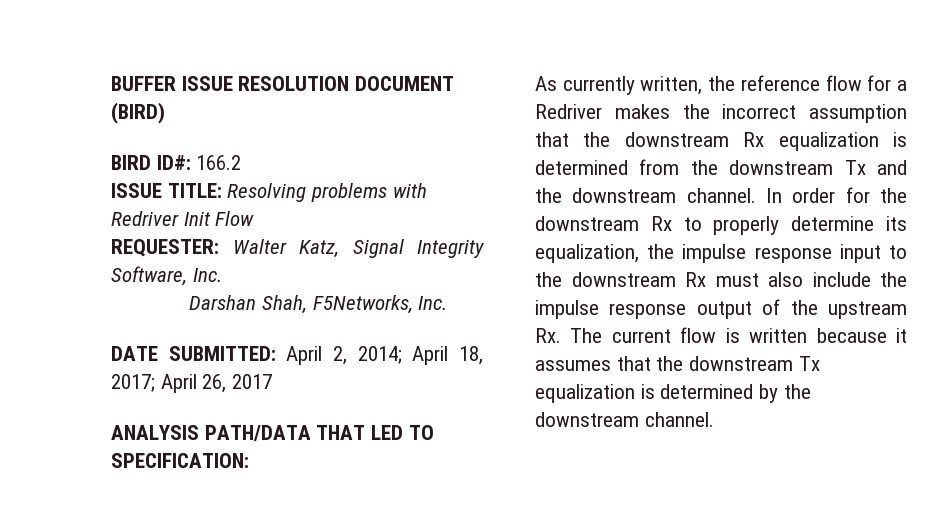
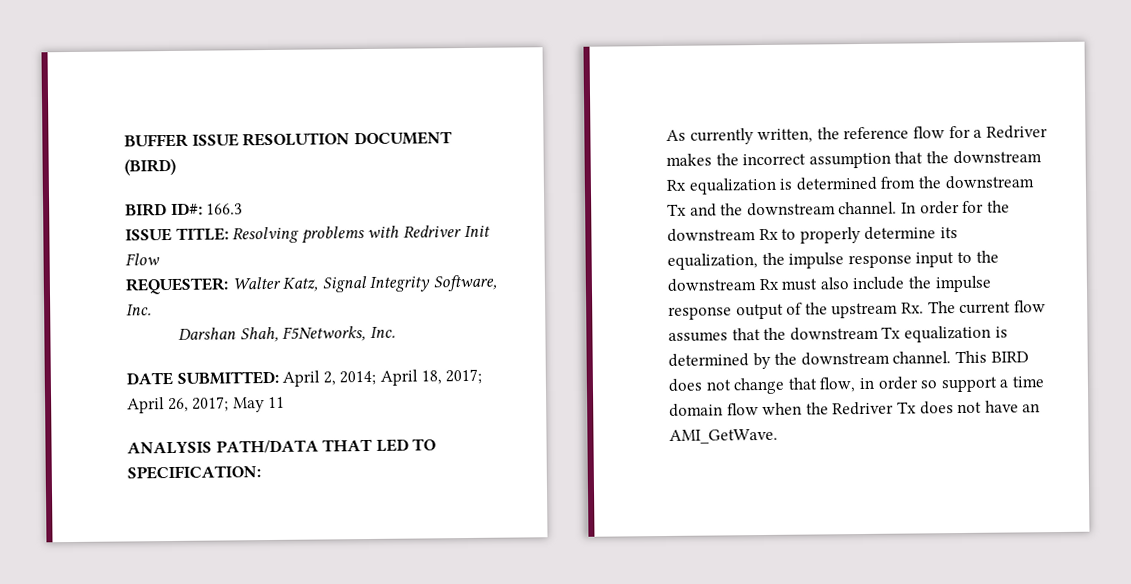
[196,155,242,170] 166.2 -> [206,203,244,215] 166.3
[232,374,273,389] 2017 -> [192,396,286,413] 2017; May 11
[725,328,907,343] is written because it -> (1046, 306) none
(714, 419) none -> [954,350,1029,364] [668,376,1044,395] [669,400,1041,417] [669,428,778,444] This BIRD does not change that flow, in order so support a time domain flow when the Redriver Tx does not have an AMI_GetWave.

